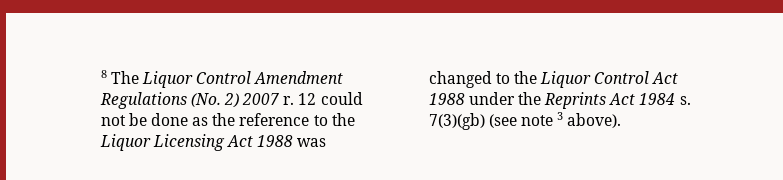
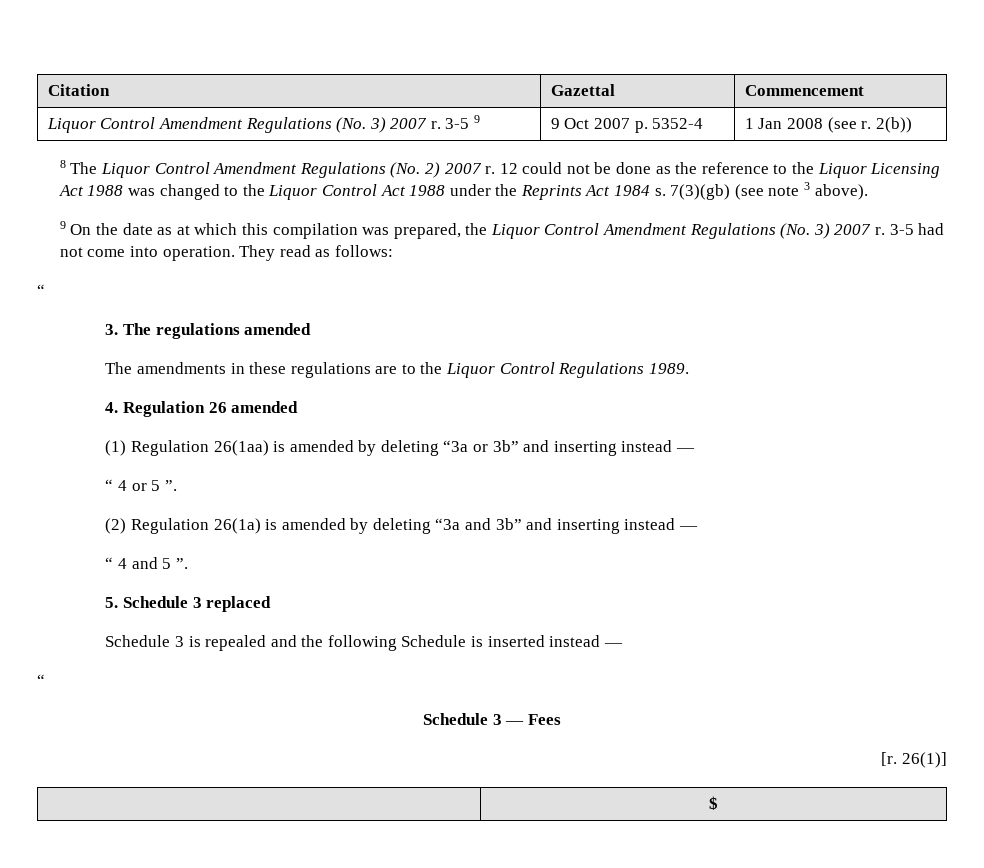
(100, 74) none -> [47,84,110,96] [550,84,615,96] [744,85,864,96] [46,115,481,133] [550,118,704,133] [744,117,912,133] Citation | Gazettal | Commencement // Liquor Control Amendment Regulations (No. 3) 2007 r. 3-5 9 | 9 Oct 2007 p. 5352-4 | 1 Jan 2008 (see r. 2(b)) //
(622, 120) none -> [59,221,945,239] [59,245,393,261] [37,284,45,296] [105,323,312,339] [105,362,689,378] [105,401,299,417] [105,440,696,456] [105,479,177,491] [105,518,699,534] [105,557,188,569] [105,596,272,612] [105,635,623,651] [37,674,45,686] [423,713,561,725] [881,752,947,768] [709,796,718,810] // 9 On the date as at which this compilation was prepared, the Liquor Control Amendment Regulations (No. 3) 2007 r. 3-5 had not come into operation. They read as follows: // “ // 3. The regulations amended // The amendments in these regulations are to the Liquor Control Regulations 1989. // 4. Regulation 26 amended // (1) Regulation 26(1aa) is amended by deleting “3a or 3b” and inserting instead — // “ 4 or 5 ”. // (2) Regulation 26(1a) is amended by deleting “3a and 3b” and inserting instead — // “ 4 and 5 ”. // 5. Schedule 3 replaced // Schedule 3 is repealed and the following Schedule is inserted instead — // “ // Schedule 3 — Fees // [r. 26(1)] // | $

